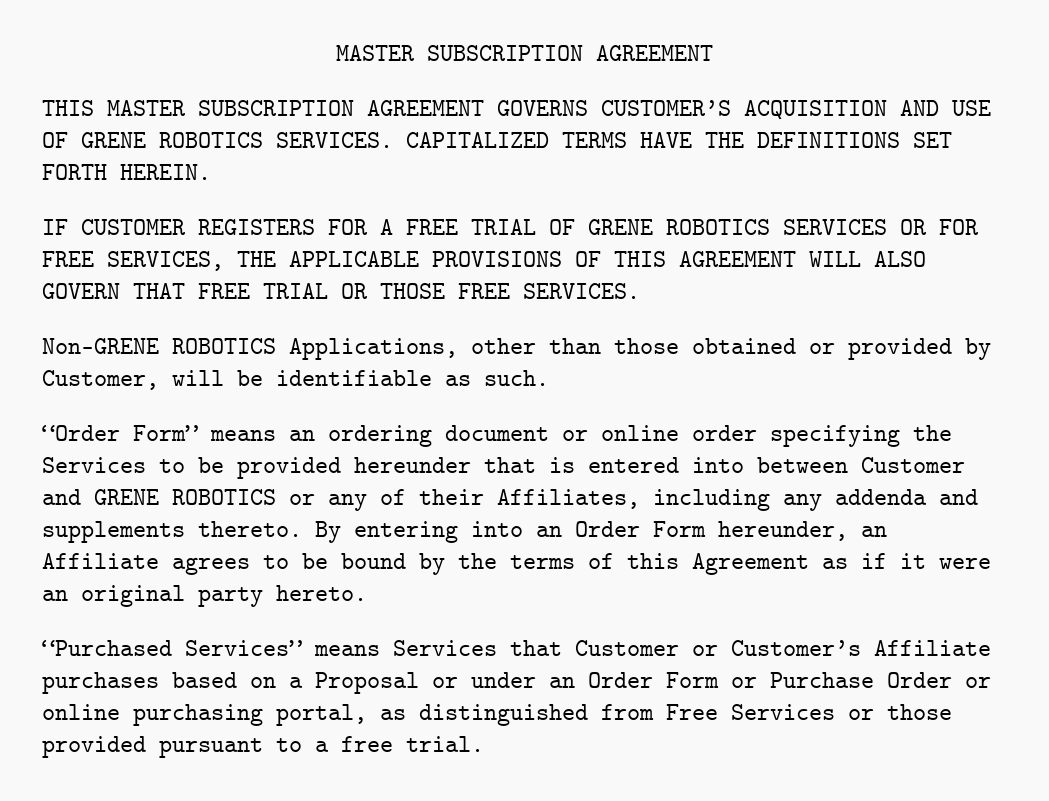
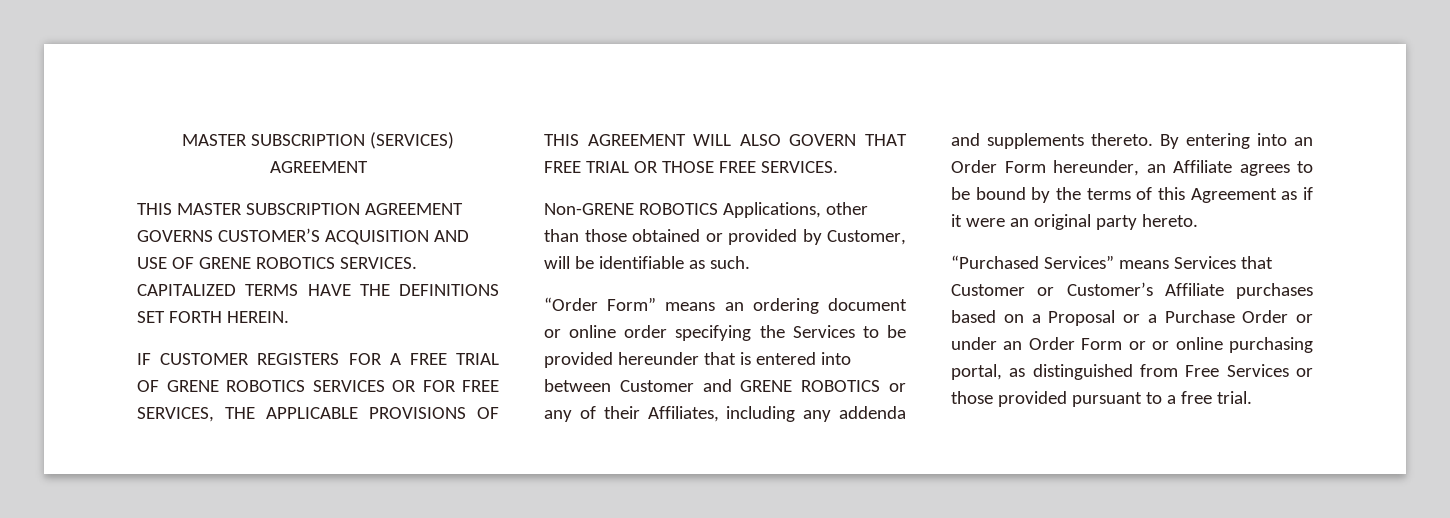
[336,45,583,61] MASTER SUBSCRIPTION -> [182,132,454,149] MASTER SUBSCRIPTION (SERVICES)
(458, 682) none -> [1147,310,1313,323] a Purchase Order or
[770,672,952,688] Purchase Order -> (1146, 345) none

